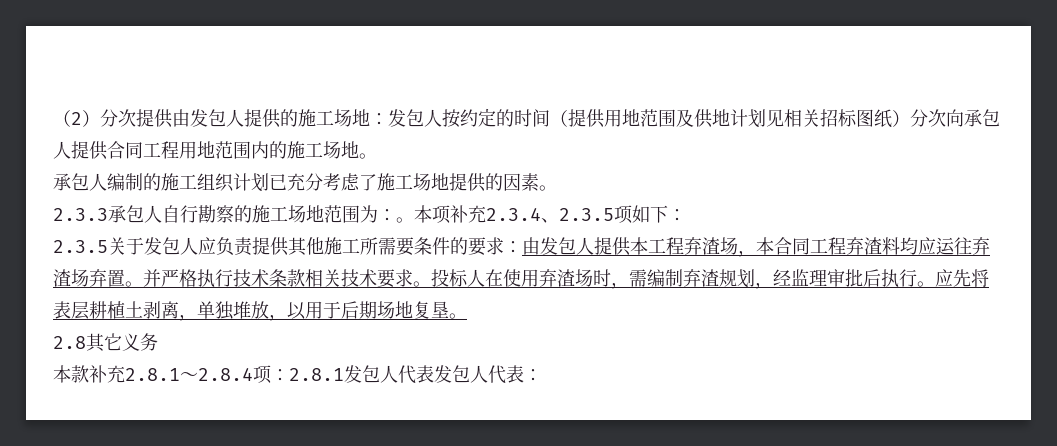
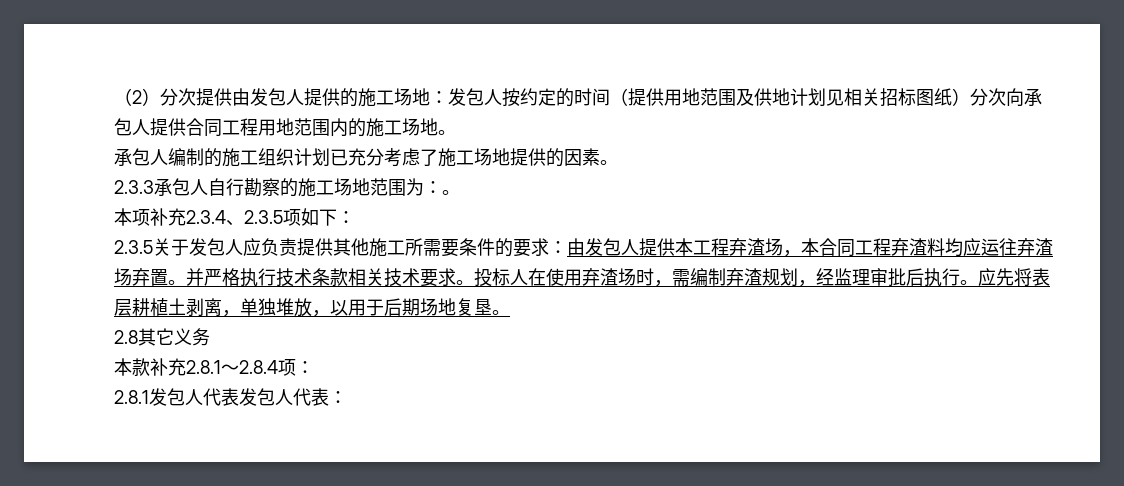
(414, 220) none -> (460, 192) //
(289, 375) none -> (314, 367) //

